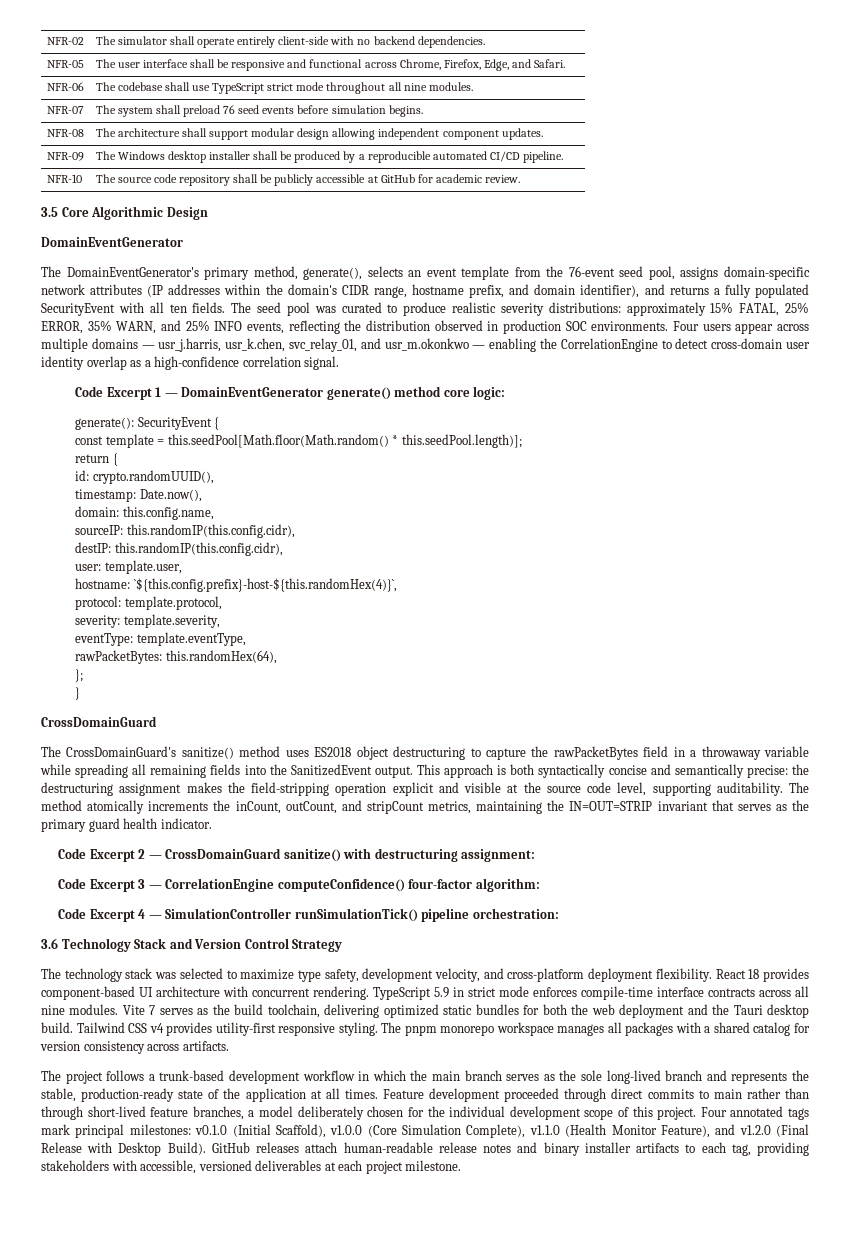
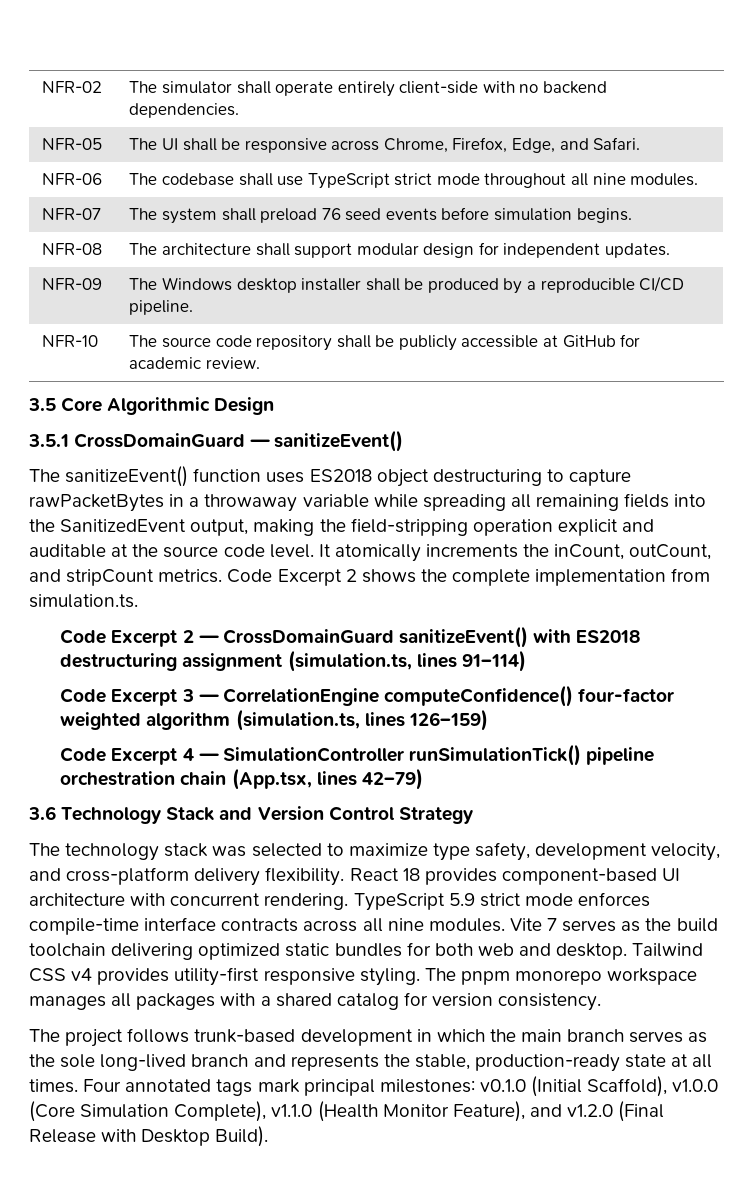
[117,59,188,68] user interface -> [161,138,178,150] UI
[287,59,363,68] and functional -> (327, 145) none
[332,128,499,140] allowing independent component -> [478,242,601,258] for independent
[432,151,487,160] automated -> (635, 285) none
[41,237,183,247] [41,266,810,280] [41,284,809,298] [41,302,809,316] [41,320,809,334] [41,338,810,352] [41,356,340,370] [75,386,506,400] [75,417,220,430] [75,434,522,448] [75,453,118,466] [75,470,214,484] [75,489,202,502] [75,506,214,520] [75,524,295,538] [75,542,283,556] [75,560,182,574] [75,578,397,592] [75,596,222,610] [75,614,220,628] [75,632,246,646] [75,650,277,664] [75,669,84,682] [75,687,81,700] [41,716,157,727] [41,746,281,759] DomainEventGenerator // The DomainEventGenerator's primary method, generate(), selects an event template from the 76-event seed pool, assigns domain-specific network attributes (IP addresses within the domain's CIDR range, hostname prefix, and domain identifier), and returns a fully populated SecurityEvent with all ten fields. The seed pool was curated to produce realistic severity distributions: approximately 15% FATAL, 25% ERROR, 35% WARN, and 25% INFO events, reflecting the distribution observed in production SOC environments. Four users appear across multiple domains — usr_j.harris, usr_k.chen, svc_relay_01, and usr_m.okonkwo — enabling the CorrelationEngine to detect cross-domain user identity overlap as a high-confidence correlation signal. // Code Excerpt 1 — DomainEventGenerator generate() method core logic: // generate(): SecurityEvent { // const template = this.seedPool[Math.floor(Math.random() * this.seedPool.length)]; // return { // id: crypto.randomUUID(), // timestamp: Date.now(), // domain: this.config.name, // sourceIP: this.randomIP(this.config.cidr), // destIP: this.randomIP(this.config.cidr), // user: template.user, // hostname: `${this.config.prefix}-host-${this.randomHex(4)}`, // protocol: template.protocol, // severity: template.severity, // eventType: template.eventType, // rawPacketBytes: this.randomHex(64), // }; // } // CrossDomainGuard // The CrossDomainGuard's sanitize() method -> [28,430,404,452] [29,466,262,487] 3.5.1 CrossDomainGuard — sanitizeEvent() // The sanitizeEvent() function
[531,746,669,760] the rawPacketBytes field -> [29,494,164,512] rawPacketBytes
[374,764,809,778] [41,782,222,796] output. This approach is both syntactically concise and semantically precise: the destructuring assignment makes -> [190,519,315,536] output, making
[464,782,501,793] visible -> [29,544,106,558] auditable
[617,782,809,796] [41,800,82,811] level, supporting auditability. The method -> [269,544,331,558] level. It
[428,800,809,814] [41,818,212,832] metrics, maintaining the IN=OUT=STRIP invariant that serves as the primary guard health indicator. -> [158,568,711,586] [29,594,138,608] metrics. Code Excerpt 2 shows the complete implementation from simulation.ts.
[283,848,536,862] sanitize() with destructuring assignment: -> [398,626,641,648] [60,650,526,672] sanitizeEvent() with ES2018 destructuring assignment (simulation.ts, lines 91–114)
[475,878,540,892] algorithm: -> [60,709,488,731] weighted algorithm (simulation.ts, lines 126–159)
[472,908,559,919] orchestration: -> [60,768,423,790] orchestration chain (App.tsx, lines 42–79)
[588,968,654,982] deployment -> [194,868,261,886] delivery
[453,987,464,997] in -> (475, 899) none
[267,1004,320,1018] toolchain, -> [29,943,106,957] toolchain
[571,1004,810,1018] [41,1022,73,1033] the web deployment and the Tauri desktop build. -> [477,943,628,960] web and desktop.
[83,1041,229,1054] consistency across artifacts. -> [498,993,602,1011] consistency.
[148,1074,155,1081] a -> (190, 1035) none
[302,1070,355,1081] workflow -> (413, 1037) none
[208,1088,809,1102] [41,1106,697,1120] of the application at all times. Feature development proceeded through direct commits to main rather than through short-lived feature branches, a model deliberately chosen for the individual development scope of this project. -> [671,1054,713,1068] [29,1079,78,1093] at all times.
[211,1142,810,1156] [41,1160,462,1174] GitHub releases attach human-readable release notes and binary installer artifacts to each tag, providing stakeholders with accessible, versioned deliverables at each project milestone. -> (269, 1136) none

